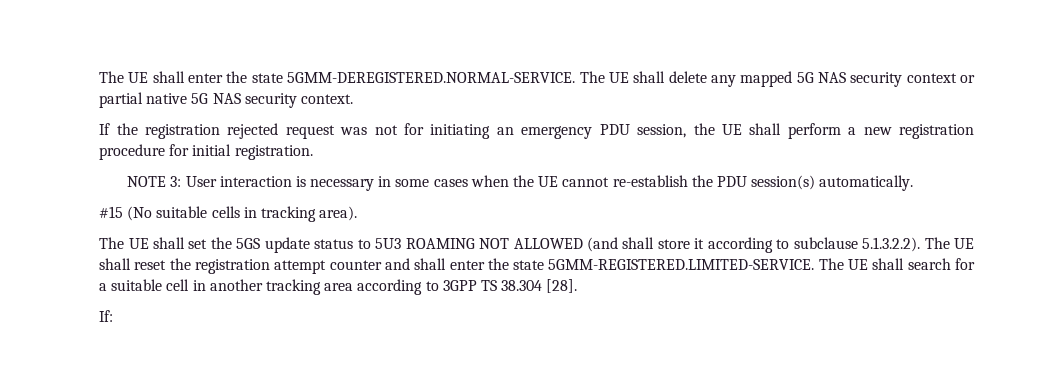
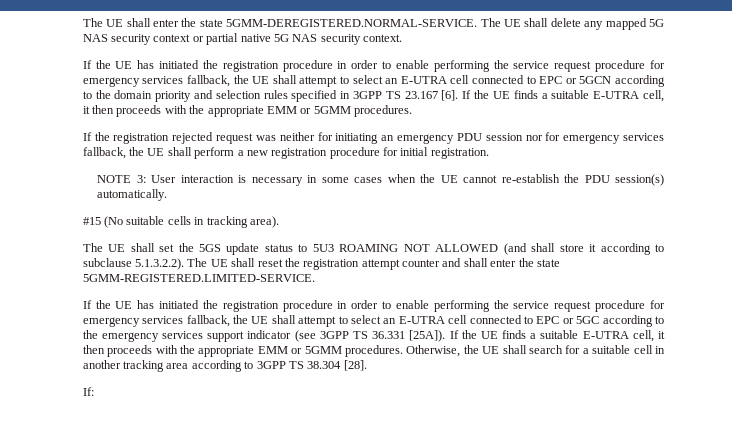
(354, 99) none -> [82,60,665,72] [82,75,665,87] [82,90,665,102] [82,105,413,117] // If the UE has initiated the registration procedure in order to enable performing the service request procedure for emergency services fallback, the UE shall attempt to select an E-UTRA cell connected to EPC or 5GCN according to the domain priority and selection rules specified in 3GPP TS 23.167 [6]. If the UE finds a suitable E-UTRA cell, it then proceeds with the appropriate EMM or 5GMM procedures.
[374,125,398,135] not -> [279,132,315,141] neither
[637,124,687,138] session, -> [485,132,665,144] [82,147,126,159] session nor for emergency services fallback,
[818,258,844,270] The -> [82,300,665,312] [82,315,664,327] [82,330,665,342] [82,345,479,357] // If the UE has initiated the registration procedure in order to enable performing the service request procedure for emergency services fallback, the UE shall attempt to select an E-UTRA cell connected to EPC or 5GC according to the emergency services support indicator (see 3GPP TS 36.331 [25A]). If the UE finds a suitable E-UTRA cell, it then proceeds with the appropriate EMM or 5GMM procedures. Otherwise, the

